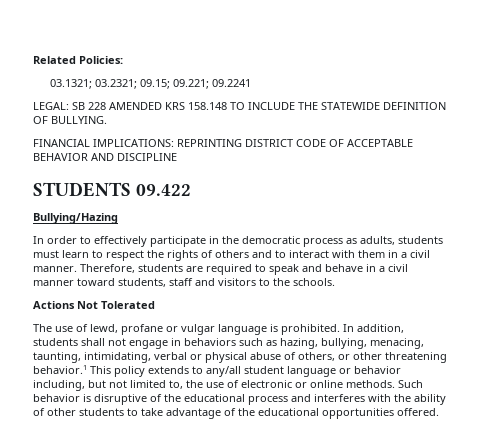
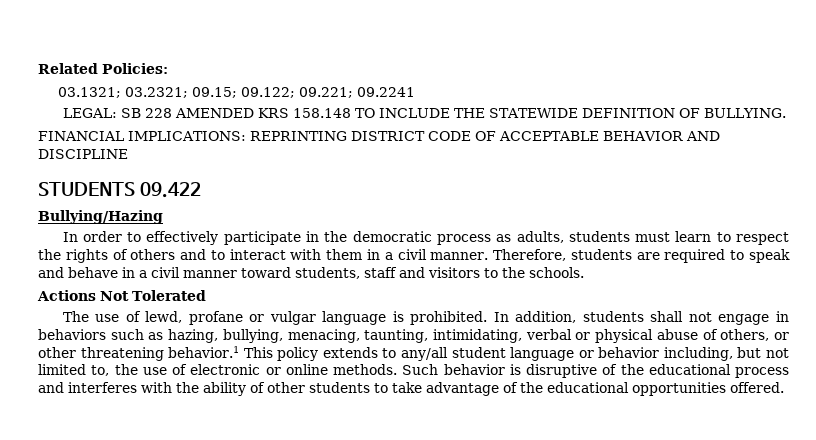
(170, 84) none -> [241,87,296,98] 09.122;

